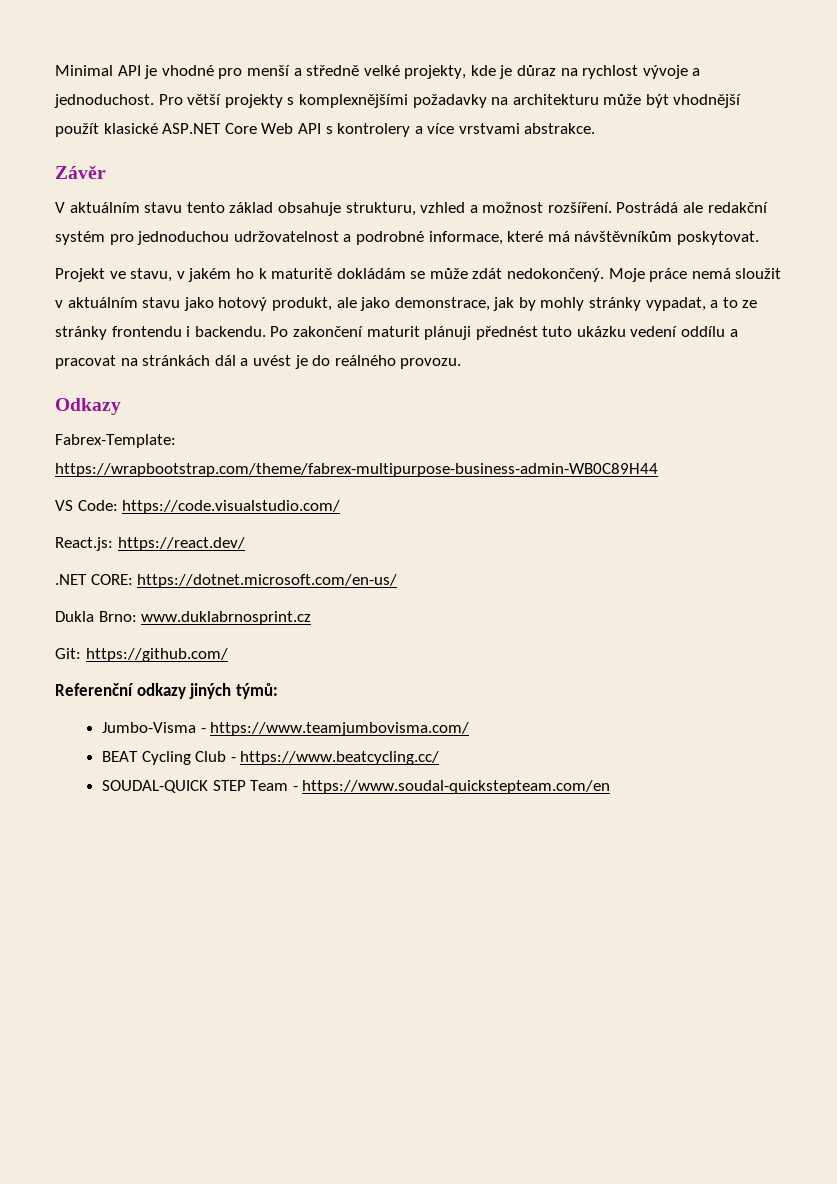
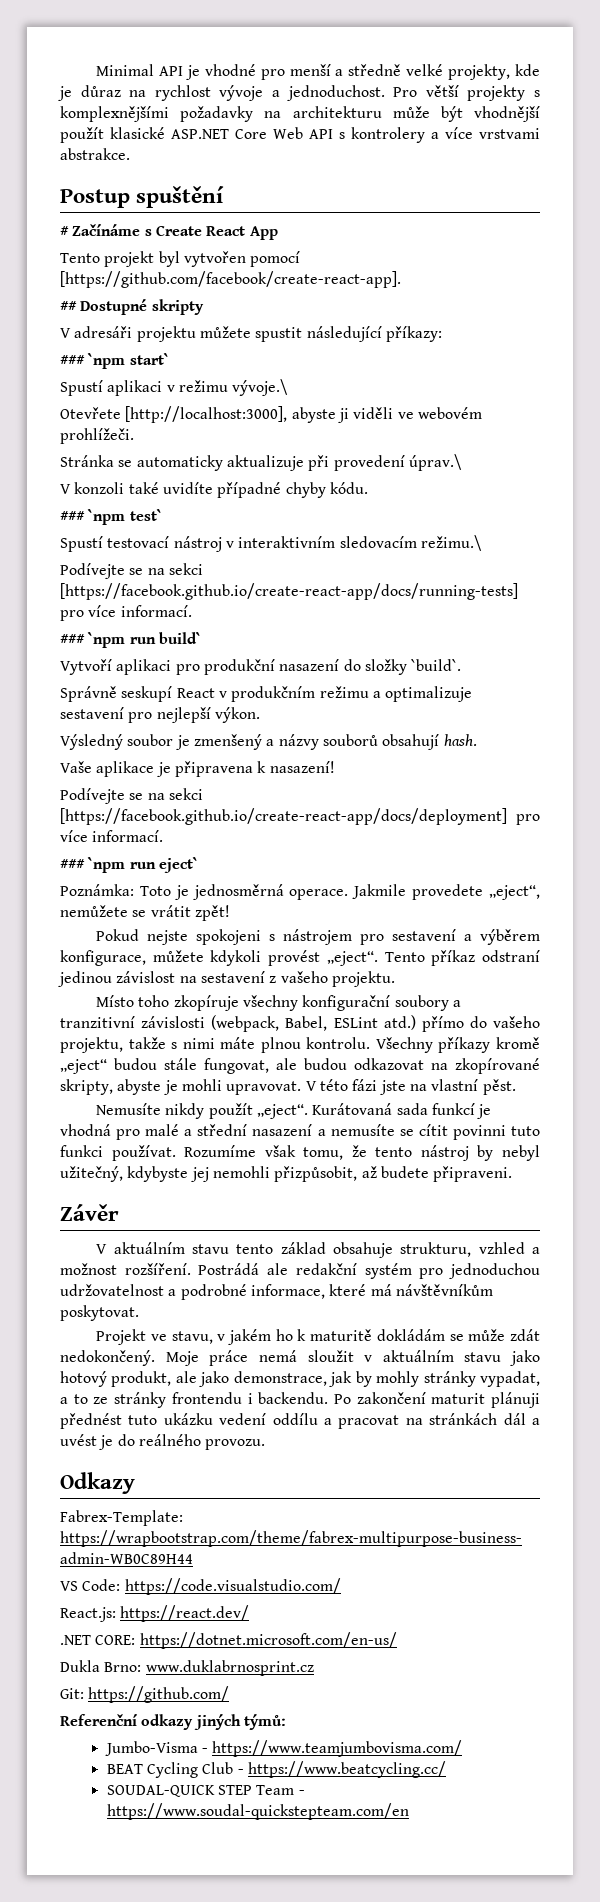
(596, 128) none -> [60,186,225,208] [60,224,278,240] [60,251,301,267] [60,271,401,288] [60,299,204,315] [60,326,442,342] [60,353,169,369] [60,379,289,396] [60,406,482,423] [60,428,134,444] [60,454,462,471] [60,482,368,498] [60,509,162,525] [60,535,482,552] [60,563,203,579] [60,583,518,600] [60,605,192,621] [60,632,201,648] [60,659,462,675] [60,686,473,702] [60,707,260,723] [60,734,477,750] [60,761,335,777] [60,788,203,804] [60,808,540,825] [60,830,164,842] [60,857,198,873] [60,884,540,900] [60,905,230,921] [96,929,540,945] [60,950,540,966] [58,971,395,987] [96,995,462,1011] [60,1015,540,1032] [60,1037,540,1053] [60,1058,540,1074] [60,1079,516,1095] [96,1103,492,1119] [60,1124,540,1140] [60,1145,540,1161] [60,1166,513,1182] // Postup spuštění // # Začínáme s Create React App // Tento projekt byl vytvořen pomocí [https://github.com/facebook/create-react-app]. // ## Dostupné skripty // V adresáři projektu můžete spustit následující příkazy: // ### `npm start` // Spustí aplikaci v režimu vývoje.\ // Otevřete [http://localhost:3000], abyste ji viděli ve webovém prohlížeči. // Stránka se automaticky aktualizuje při provedení úprav.\ // V konzoli také uvidíte případné chyby kódu. // ### `npm test` // Spustí testovací nástroj v interaktivním sledovacím režimu.\ // Podívejte se na sekci [https://facebook.github.io/create-react-app/docs/running-tests] pro více informací. // ### `npm run build` // Vytvoří aplikaci pro produkční nasazení do složky `build`. // Správně seskupí React v produkčním režimu a optimalizuje sestavení pro nejlepší výkon. // Výsledný soubor je zmenšený a názvy souborů obsahují hash. // Vaše aplikace je připravena k nasazení! // Podívejte se na sekci [https://facebook.github.io/create-react-app/docs/deployment] pro více informací. // ### `npm run eject` // Poznámka: Toto je jednosměrná operace. Jakmile provedete „eject“, nemůžete se vrátit zpět! // Pokud nejste spokojeni s nástrojem pro sestavení a výběrem konfigurace, můžete kdykoli provést „eject“. Tento příkaz odstraní jedinou závislost na sestavení z vašeho projektu. // Místo toho zkopíruje všechny konfigurační soubory a tranzitivní závislosti (webpack, Babel, ESLint atd.) přímo do vašeho projektu, takže s nimi máte plnou kontrolu. Všechny příkazy kromě „eject“ budou stále fungovat, ale budou odkazovat na zkopírované skripty, abyste je mohli upravovat. V této fázi jste na vlastní pěst. // Nemusíte nikdy použít „eject“. Kurátovaná sada funkcí je vhodná pro malé a střední nasazení a nemusíte se cítit povinni tuto funkci používat. Rozumíme však tomu, že tento nástroj by nebyl užitečný, kdybyste jej nemohli přizpůsobit, až budete připraveni.

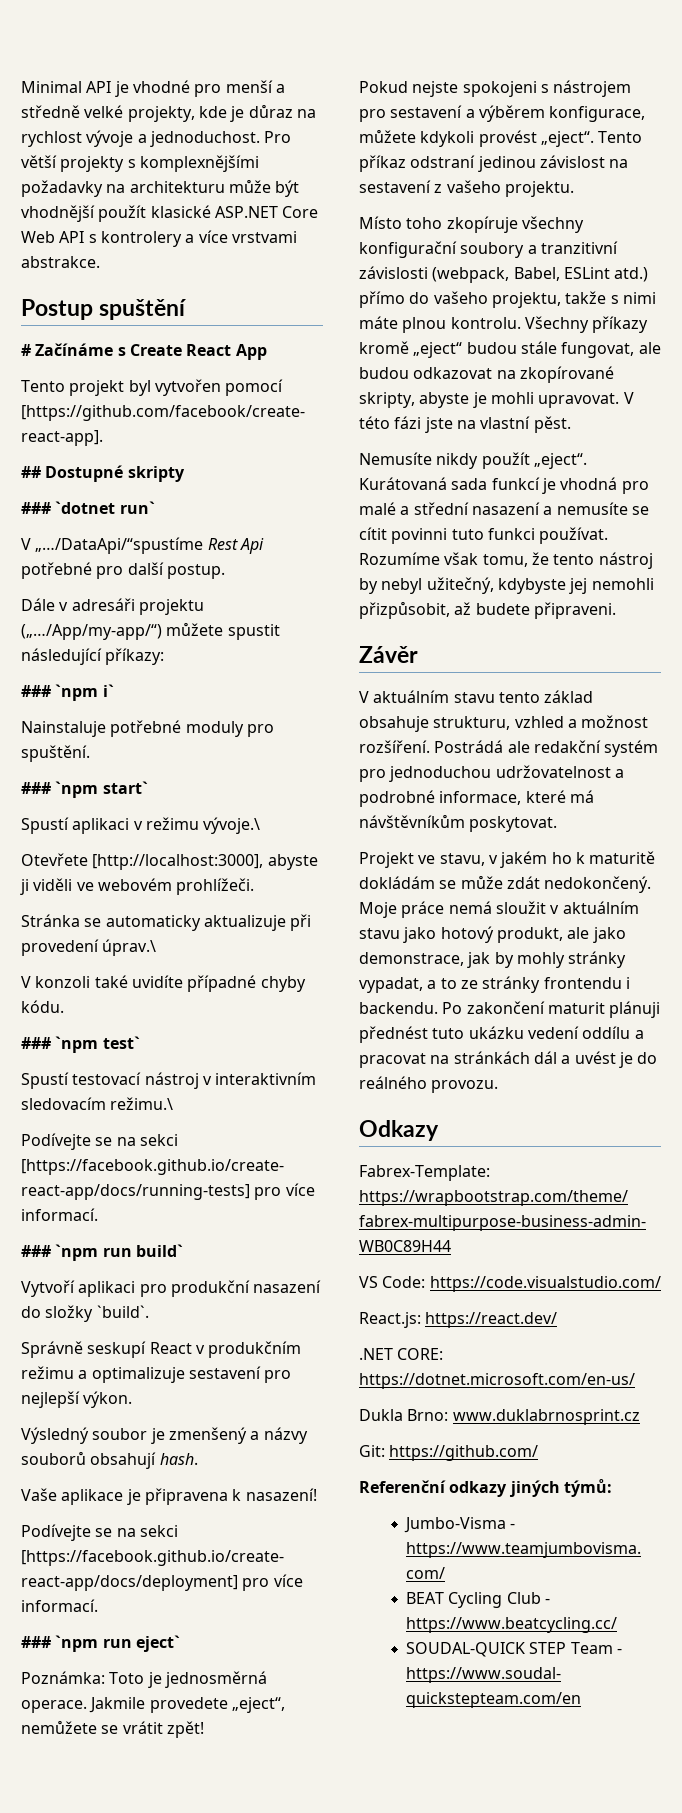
[60,328,71,338] V -> [21,501,155,514] [21,537,264,554] [21,562,225,579] [21,598,69,611] ### `dotnet run` // V „…/DataApi/“spustíme Rest Api potřebné pro další postup. // Dále v
(196, 334) none -> [21,624,162,640] („…/App/my-app/“)
(442, 334) none -> [21,684,114,701] [21,720,274,737] [21,745,90,762] // ### `npm i` // Nainstaluje potřebné moduly pro spuštění.

